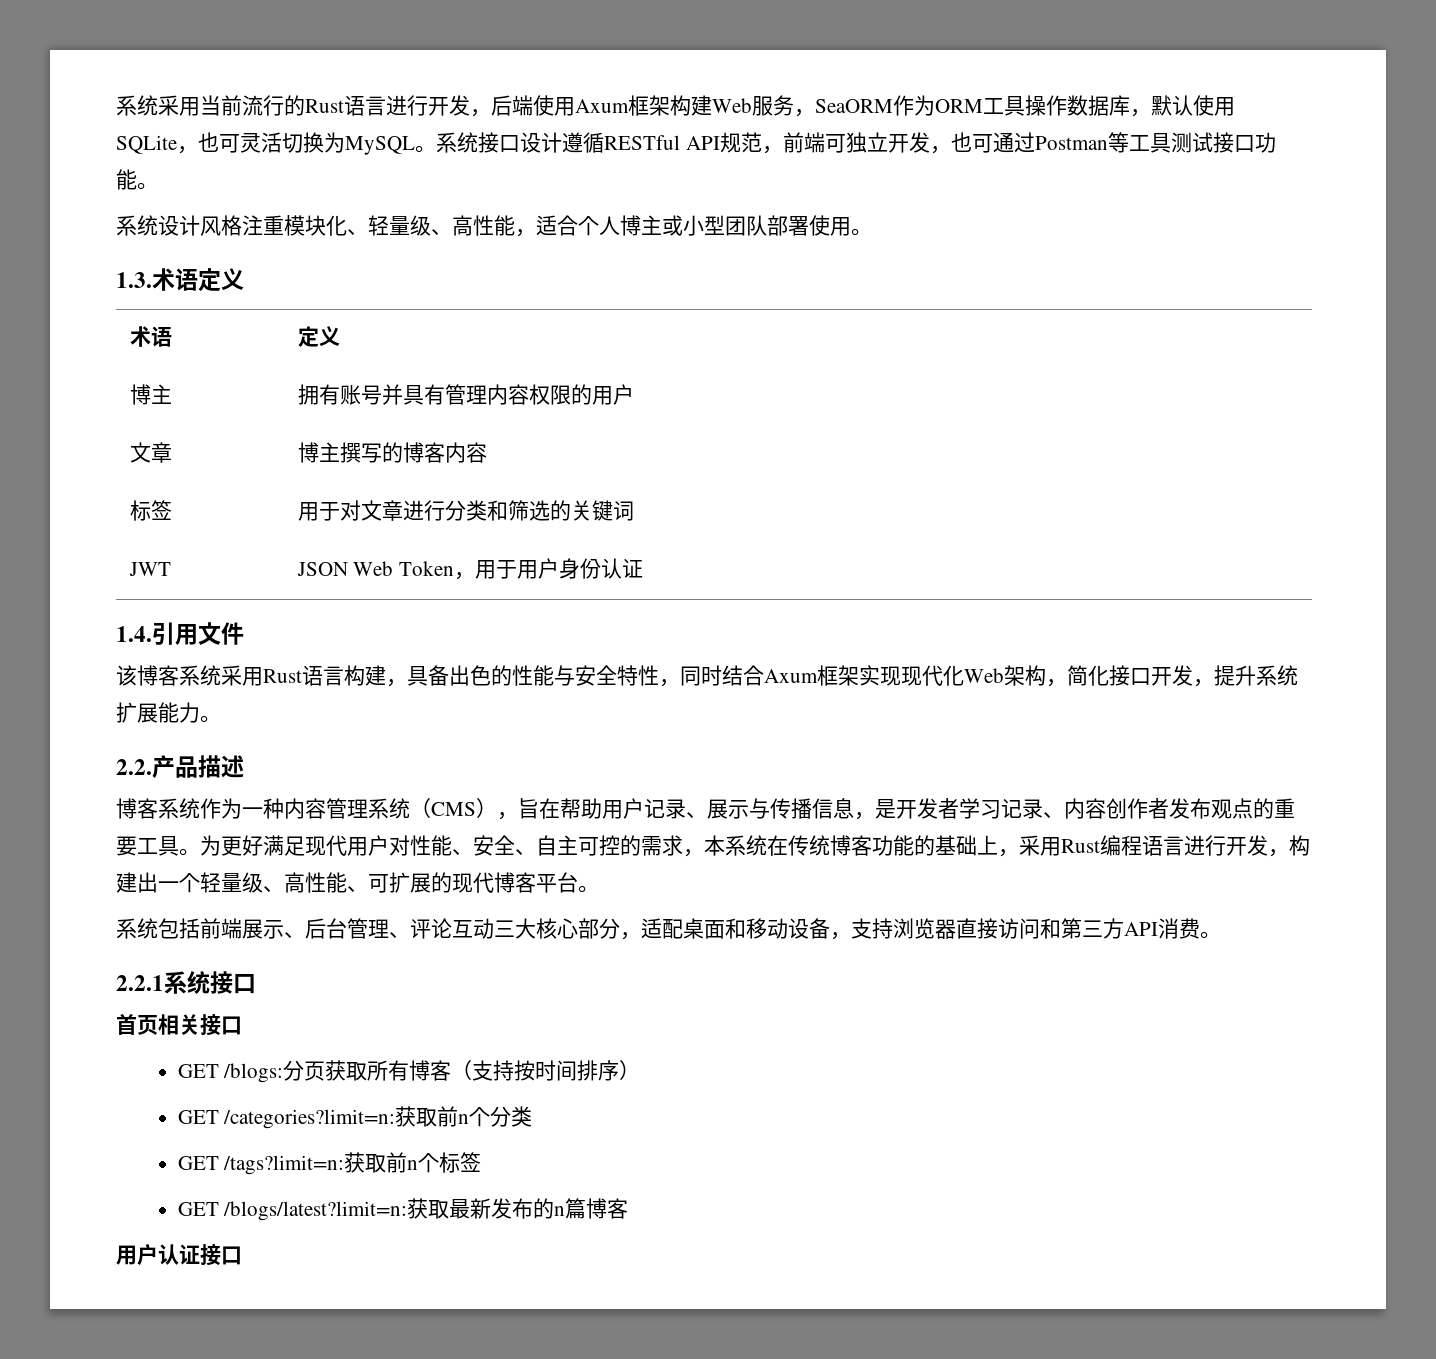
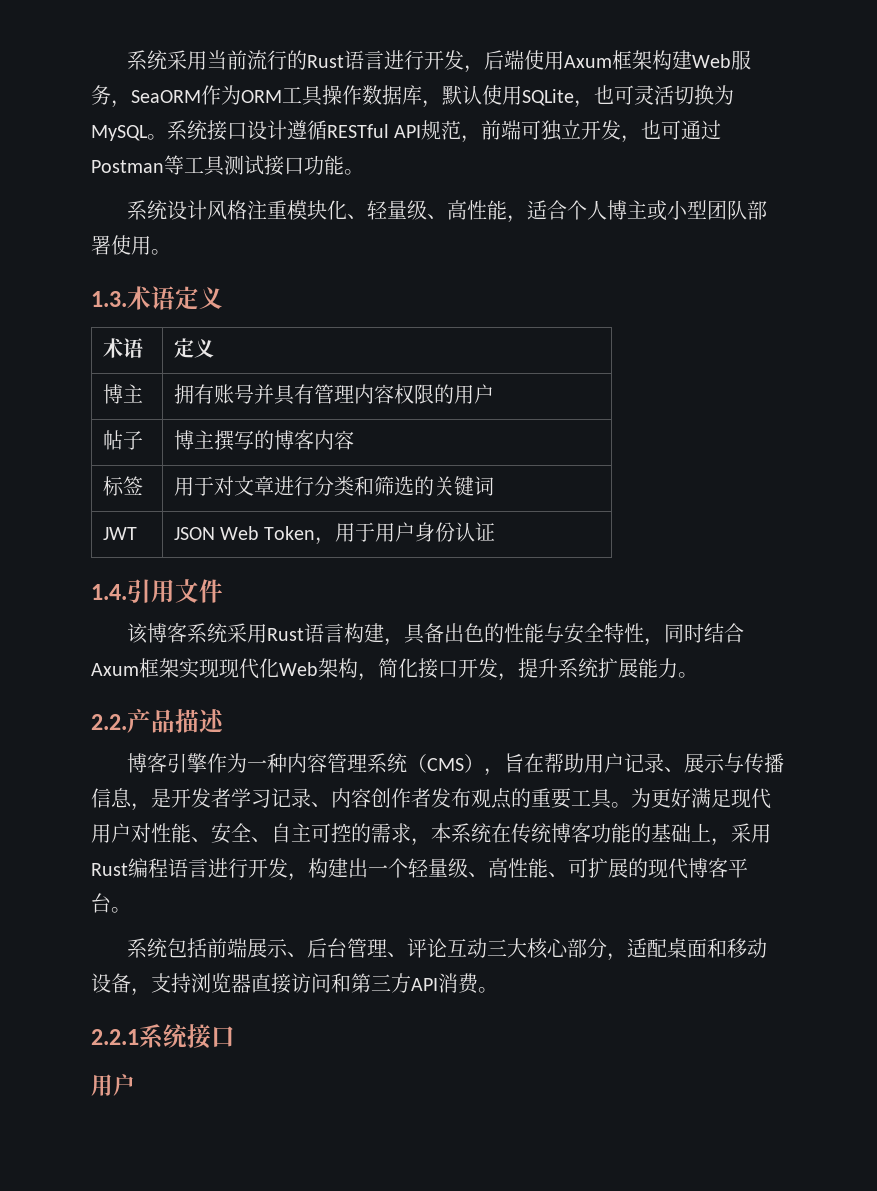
[129,442,172,463] 文章 -> [102,430,143,450] 帖子
[158,798,200,819] 系统 -> [166,753,207,773] 引擎
[116,1014,242,1036] [177,1060,641,1083] [177,1106,533,1129] [177,1152,482,1175] [177,1198,629,1221] [116,1244,242,1266] // 首页相关接口 // GET /blogs:分页获取所有博客（支持按时间排序） // GET /categories?limit=n:获取前n个分类 // GET /tags?limit=n:获取前n个标签 // GET /blogs/latest?limit=n:获取最新发布的n篇博客 // 用户认证接口 -> [91,1074,135,1096] // 用户

